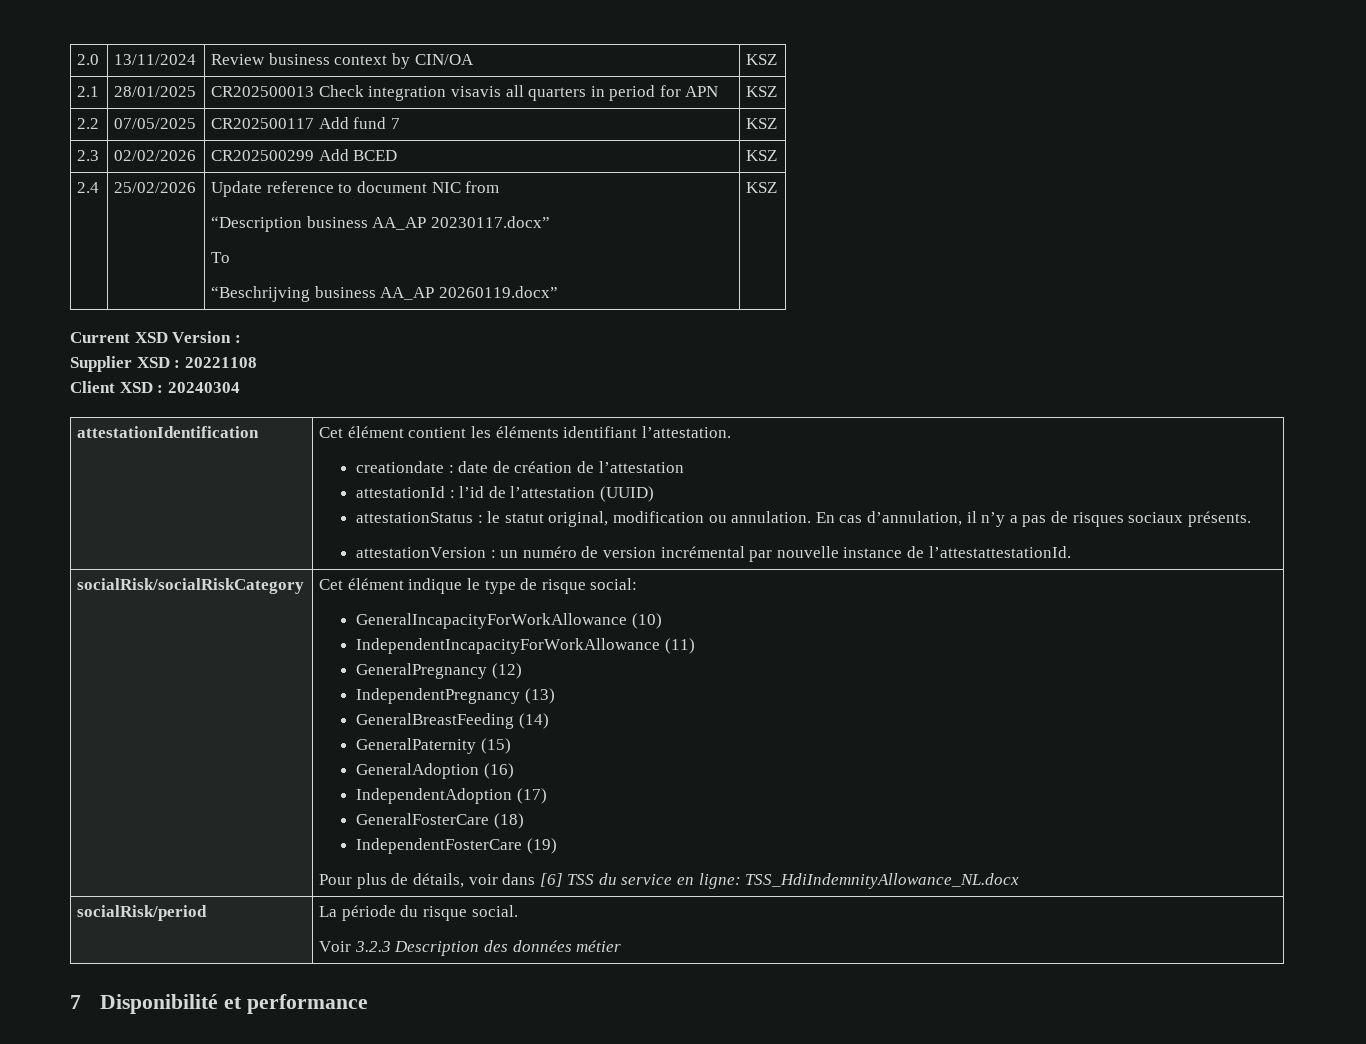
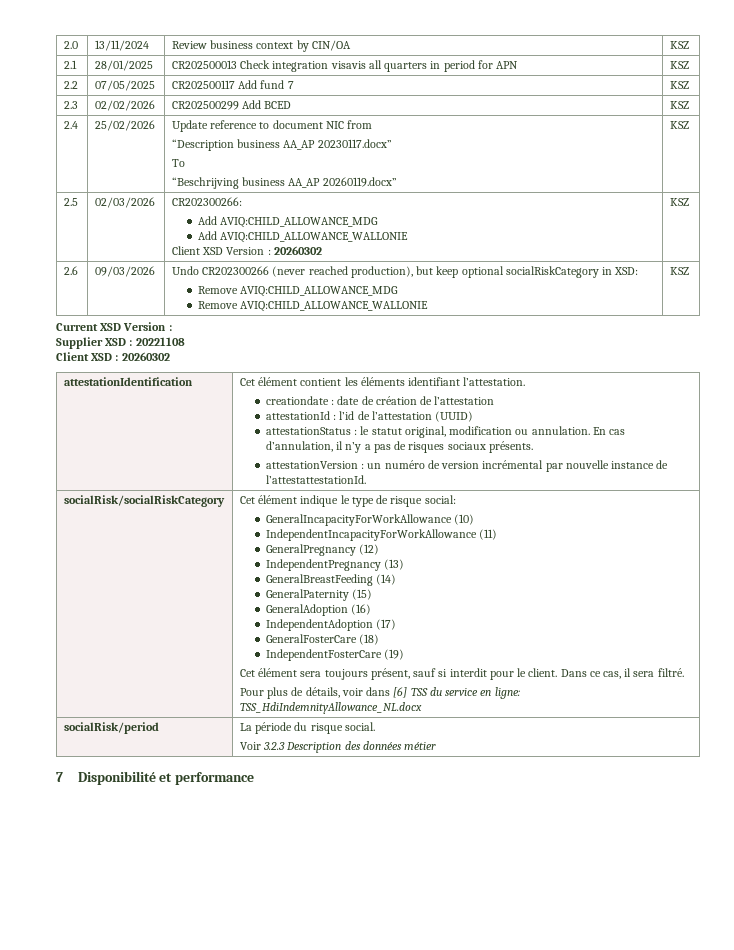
(778, 187) none -> [63,198,78,206] [94,197,155,208] [171,197,242,206] [197,216,379,228] [197,231,409,243] [171,246,322,255] [669,198,689,206] [63,266,78,275] [94,266,155,277] [171,266,639,278] [197,286,399,297] [197,301,429,312] [669,267,689,275] // 2.5 | 02/03/2026 | CR202300266: // Add AVIQ:CHILD_ALLOWANCE_MDG // Add AVIQ:CHILD_ALLOWANCE_WALLONIE // Client XSD Version : 20260302 | KSZ // 2.6 | 09/03/2026 | Undo CR202300266 (never reached production), but keep optional socialRiskCategory in XSD: // Remove AVIQ:CHILD_ALLOWANCE_MDG // Remove AVIQ:CHILD_ALLOWANCE_WALLONIE | KSZ
[167,382,240,393] 20240304 -> [121,352,170,361] 20260302
(557, 846) none -> [239,668,684,680] // Cet élément sera toujours présent, sauf si interdit pour le client. Dans ce cas, il sera filtré.

